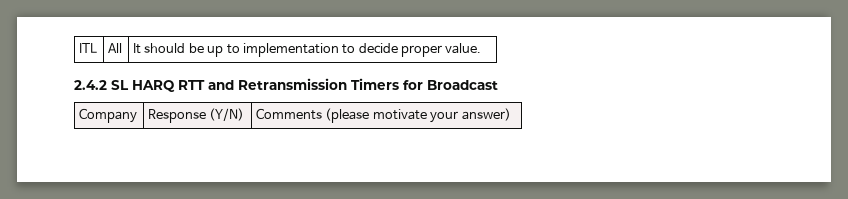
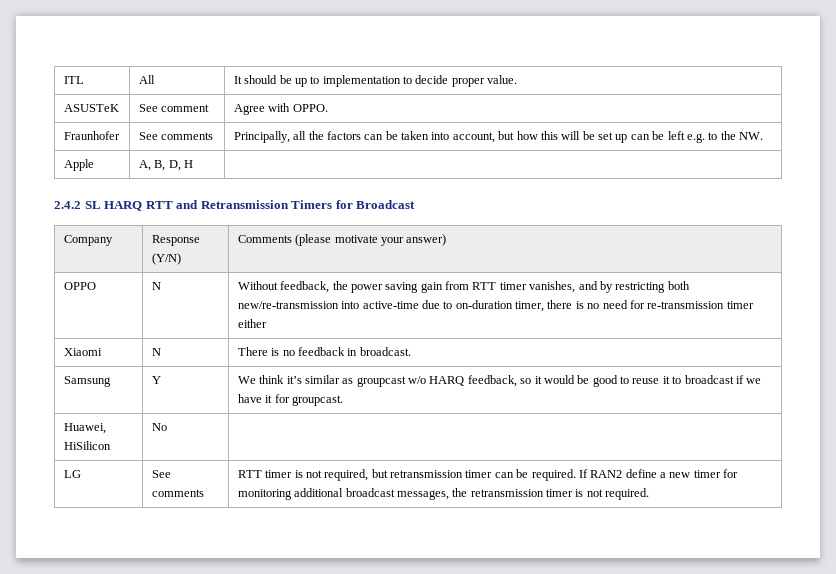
(482, 48) none -> [63,104,119,112] [138,104,210,112] [233,103,328,115] [63,131,120,140] [138,132,214,140] [233,131,764,143] [63,159,94,171] [138,160,193,171] // ASUSTeK | See comment | Agree with OPPO. // Fraunhofer | See comments | Principally, all the factors can be taken into account, but how this will be set up can be left e.g. to the NW. // Apple | A, B, D, H |
(511, 114) none -> [63,282,96,290] [151,282,161,290] [237,281,690,293] [237,300,754,312] [237,319,267,328] [63,348,102,356] [151,348,161,356] [237,347,411,356] [63,376,111,387] [151,376,161,384] [237,375,762,387] [237,394,343,406] [63,423,106,434] [63,441,111,450] [151,423,167,431] [63,470,81,478] [151,470,171,478] [151,489,204,497] [237,469,739,481] [237,488,650,500] // OPPO | N | Without feedback, the power saving gain from RTT timer vanishes, and by restricting both new/re-transmission into active-time due to on-duration timer, there is no need for re-transmission timer either // Xiaomi | N | There is no feedback in broadcast. // Samsung | Y | We think it’s similar as groupcast w/o HARQ feedback, so it would be good to reuse it to broadcast if we have it for groupcast. // Huawei, HiSilicon | No | // LG | See comments | RTT timer is not required, but retransmission timer can be required. If RAN2 define a new timer for monitoring additional broadcast messages, the retransmission timer is not required.

